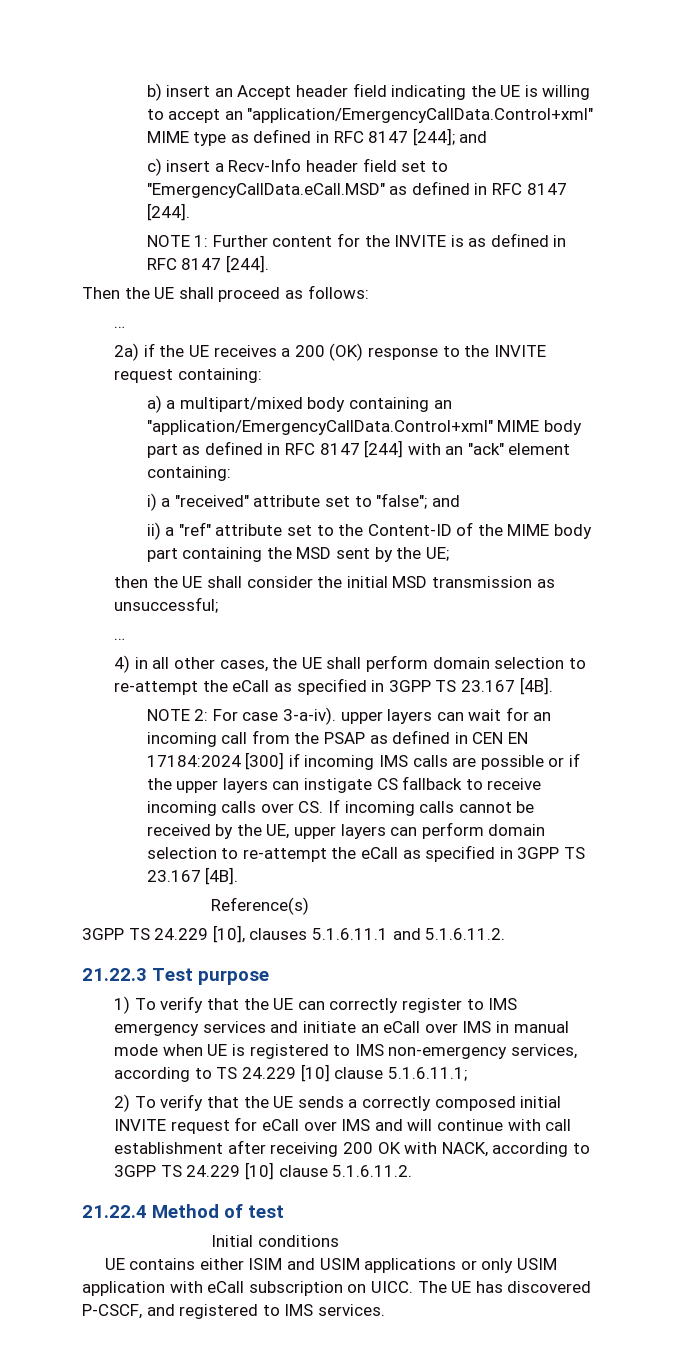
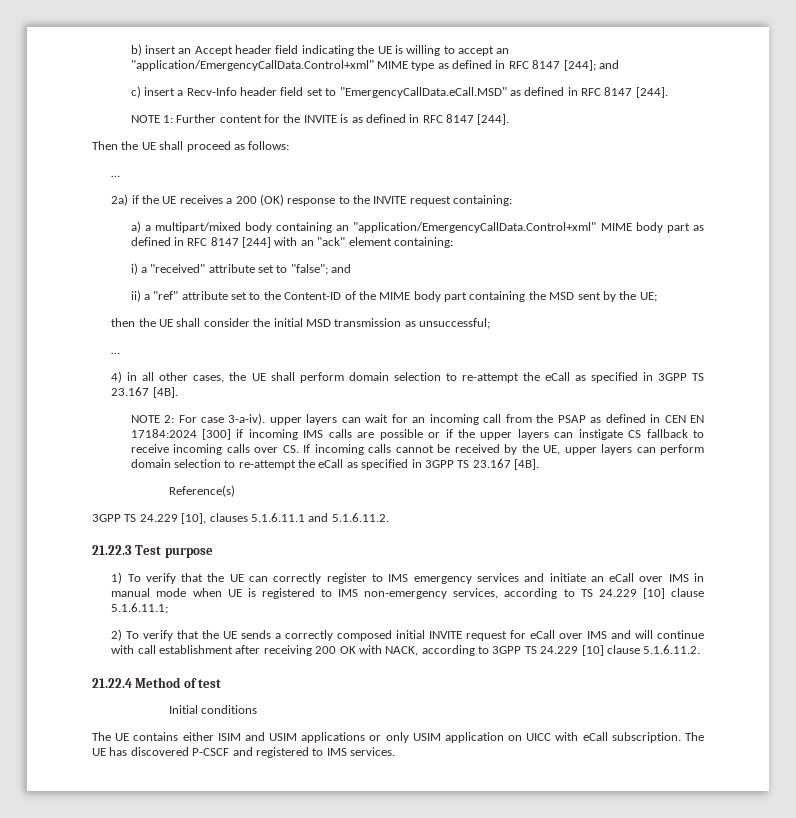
(339, 1241) none -> [92,732,111,741] The
[169,1281,413,1296] with eCall subscription on UICC. -> [508,732,681,743] on UICC with eCall subscription.
[82,1304,142,1319] P-CSCF, -> [192,748,230,756] P-CSCF

